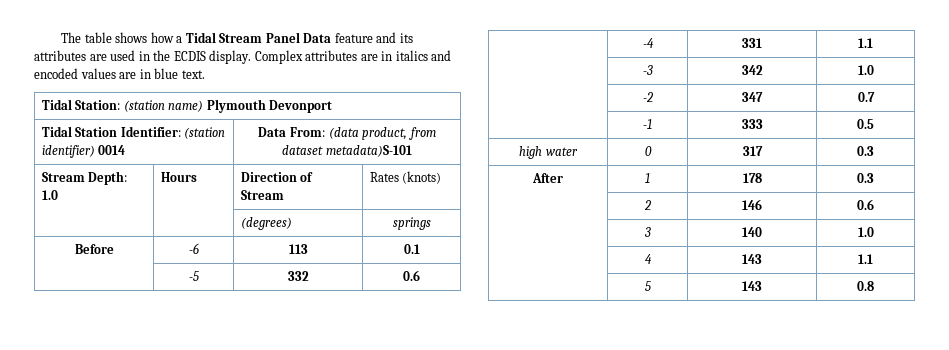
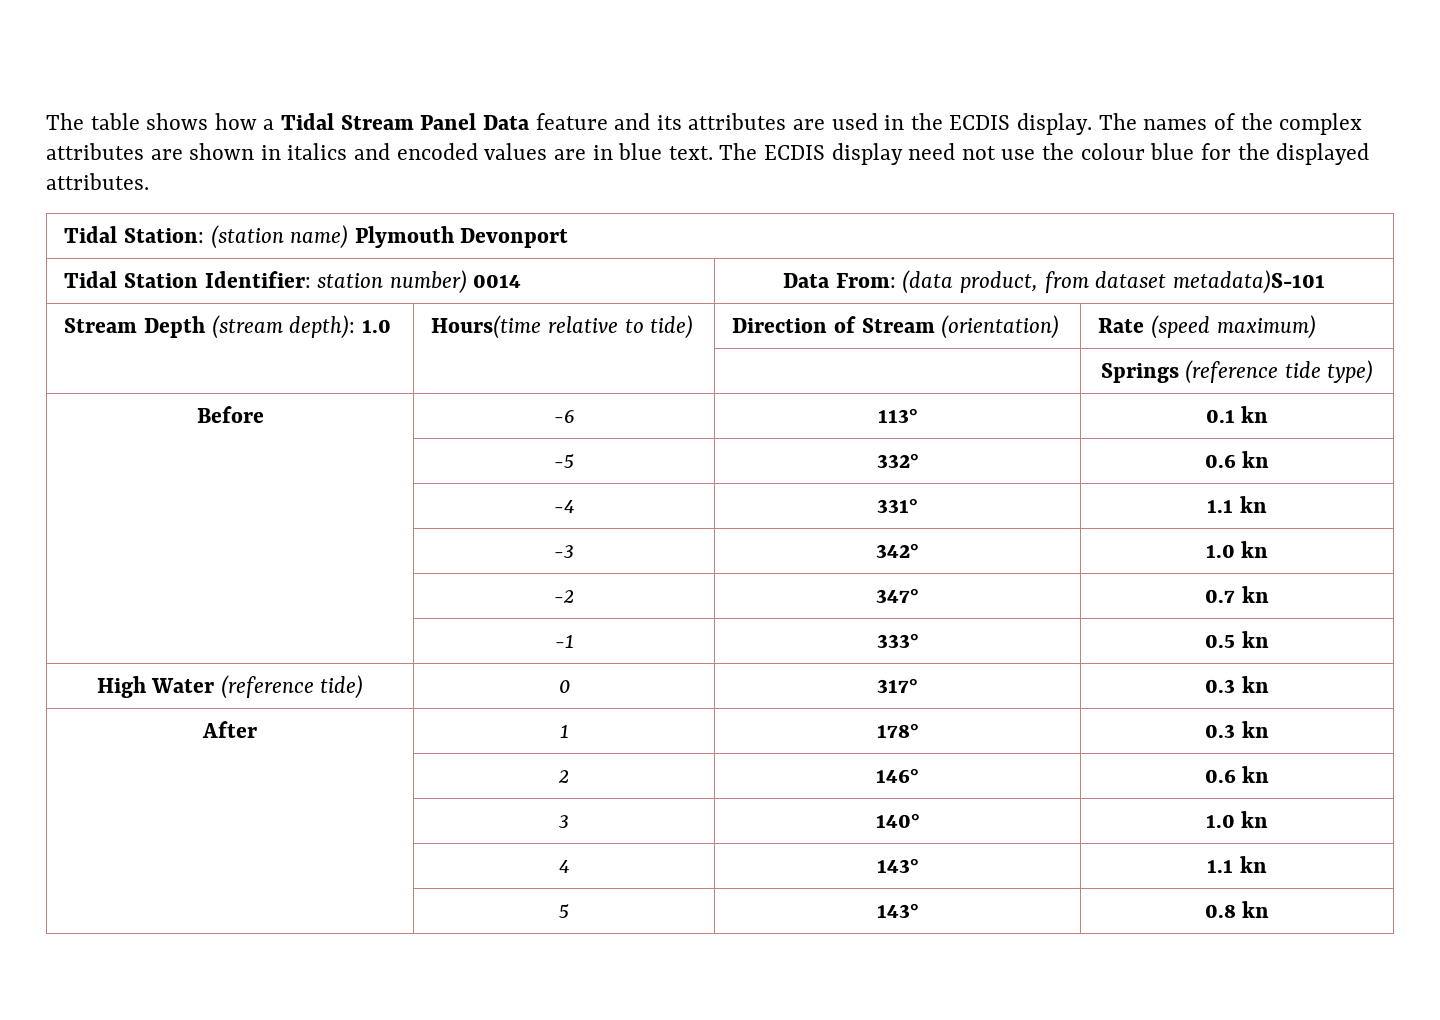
[254,50,378,64] Complex attributes are -> [1098,113,1363,135] [46,143,255,160] The names of the complex attributes are shown
(205, 74) none -> [719,143,1370,165] [46,173,149,190] The ECDIS display need not use the colour blue for the displayed attributes.
[184,127,226,139] [41,145,95,158] (station identifier) -> [317,270,467,294] station number)
[88,171,128,185] [41,190,58,200] [160,172,197,182] [240,172,314,182] [240,190,284,200] [369,171,442,184] [240,217,292,230] [392,217,431,230] Depth: 1.0 | Hours | Direction of Stream | Rates (knots) // | | (degrees) | springs -> [143,315,391,339] [431,315,694,339] [732,315,1060,339] [1098,315,1316,339] [1100,360,1374,384] Depth (stream depth): 1.0 | Hours(time relative to tide) | Direction of Stream (orientation) | Rate (speed maximum) // | | | Springs (reference tide type)
[288,244,308,254] 113 -> [877,408,918,423] 113°
(420, 249) none -> [1241,406,1269,423] kn
[287,271,309,281] [403,270,420,281] 332 | 0.6 -> [876,453,919,468] [1204,451,1270,468] 332° | 0.6 kn
[742,38,762,48] [858,38,873,48] 331 | 1.1 -> [877,498,918,513] [1207,496,1267,513] 331° | 1.1 kn
[741,65,763,75] [857,65,874,75] 342 | 1.0 -> [876,543,919,558] [1205,541,1269,558] 342° | 1.0 kn
[742,92,763,102] 347 -> [876,588,919,603] 347°
(875, 97) none -> [1241,586,1269,603] kn
[741,119,763,129] 333 -> [876,633,919,648] 333°
[519,146,578,159] // high water -> [1241,631,1269,648] [96,675,364,699] kn // High Water (reference tide)
[742,146,763,156] [857,146,874,156] 317 | 0.3 -> [877,678,918,693] [1205,676,1269,693] 317° | 0.3 kn
[742,173,762,183] [857,173,874,183] 178 | 0.3 -> [876,723,919,738] [1205,721,1269,738] 178° | 0.3 kn
[742,199,762,210] [857,199,874,210] 146 | 0.6 -> [876,768,919,783] [1204,766,1270,783] 146° | 0.6 kn
[742,227,762,237] [857,227,874,237] 140 | 1.0 -> [875,813,920,828] [1205,811,1269,828] 140° | 1.0 kn
[742,254,762,264] [858,254,873,264] 143 | 1.1 -> [876,858,919,873] [1207,856,1267,873] 143° | 1.1 kn
[742,281,762,291] 143 -> [876,903,919,918] 143°
(874, 286) none -> [1242,901,1270,918] kn

